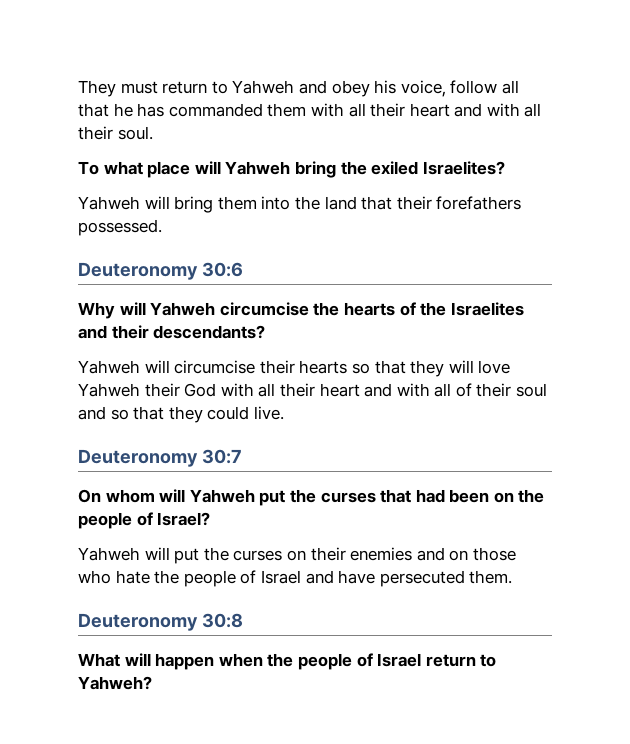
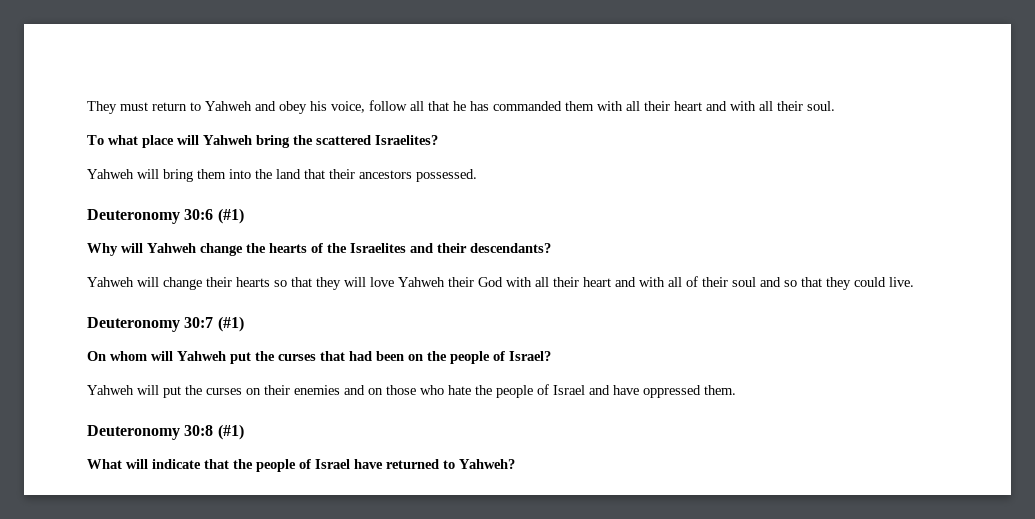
[371,161,419,175] exiled -> [316,135,371,145] scattered
[436,196,522,210] forefathers -> [359,170,412,179] ancestors
(243, 269) none -> [217,208,244,224] (#1)
[219,302,309,316] circumcise -> [200,243,243,256] change
[174,360,256,374] circumcise -> [163,277,202,290] change
(242, 456) none -> [217,316,244,332] (#1)
[379,570,465,587] persecuted -> [643,385,701,398] oppressed
(243, 620) none -> [217,424,244,440] (#1)
[155,653,476,670] happen when the people of Israel return -> [152,459,439,472] indicate that the people of Israel have returned

